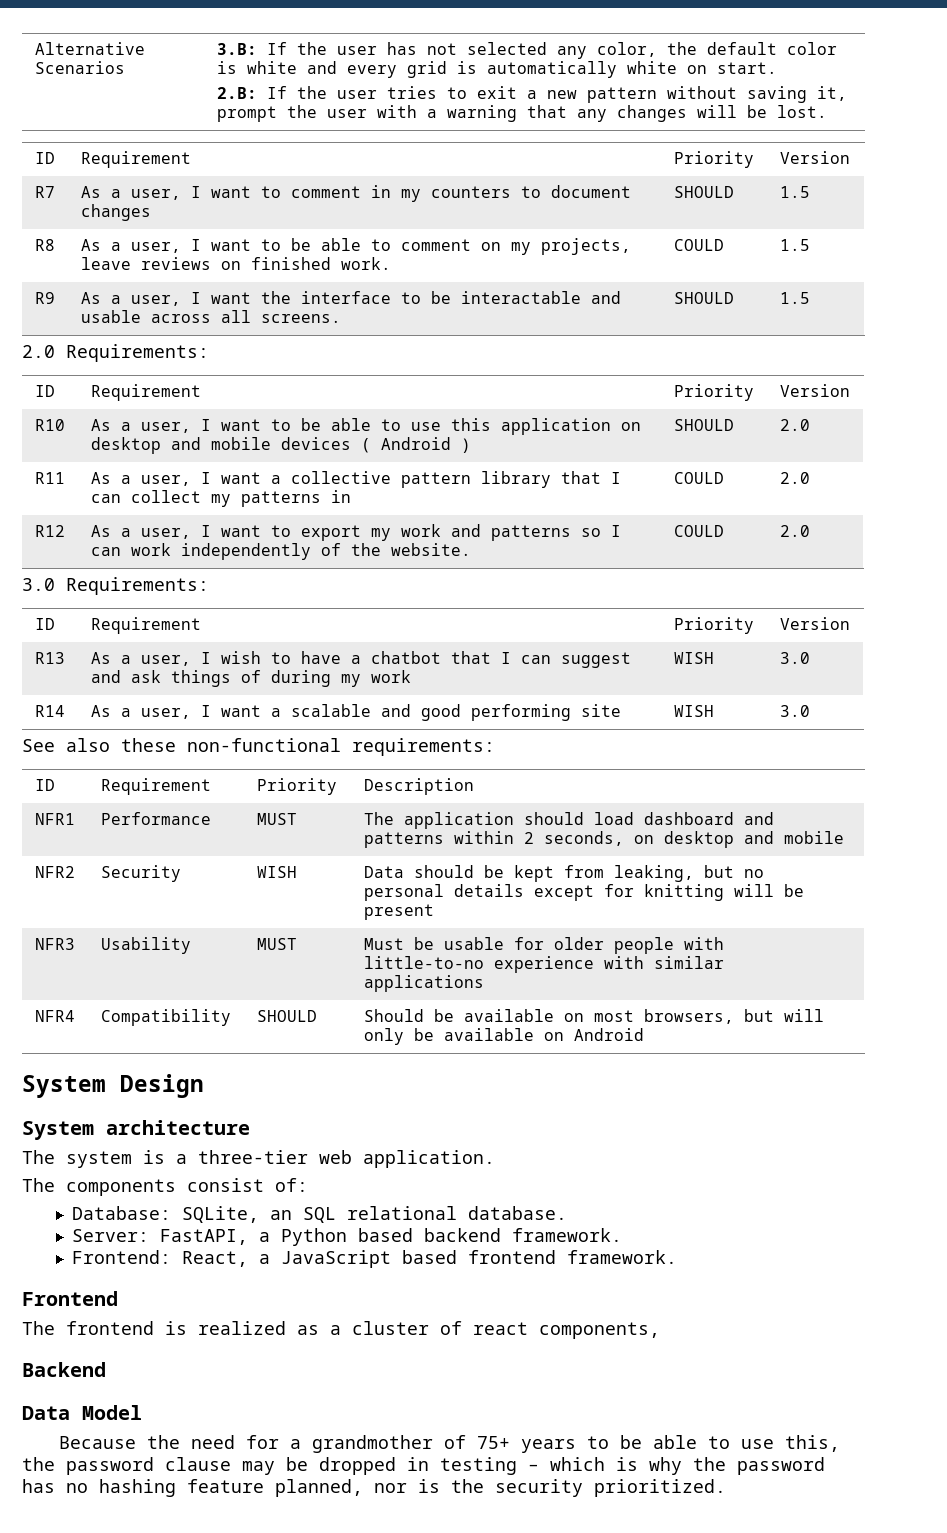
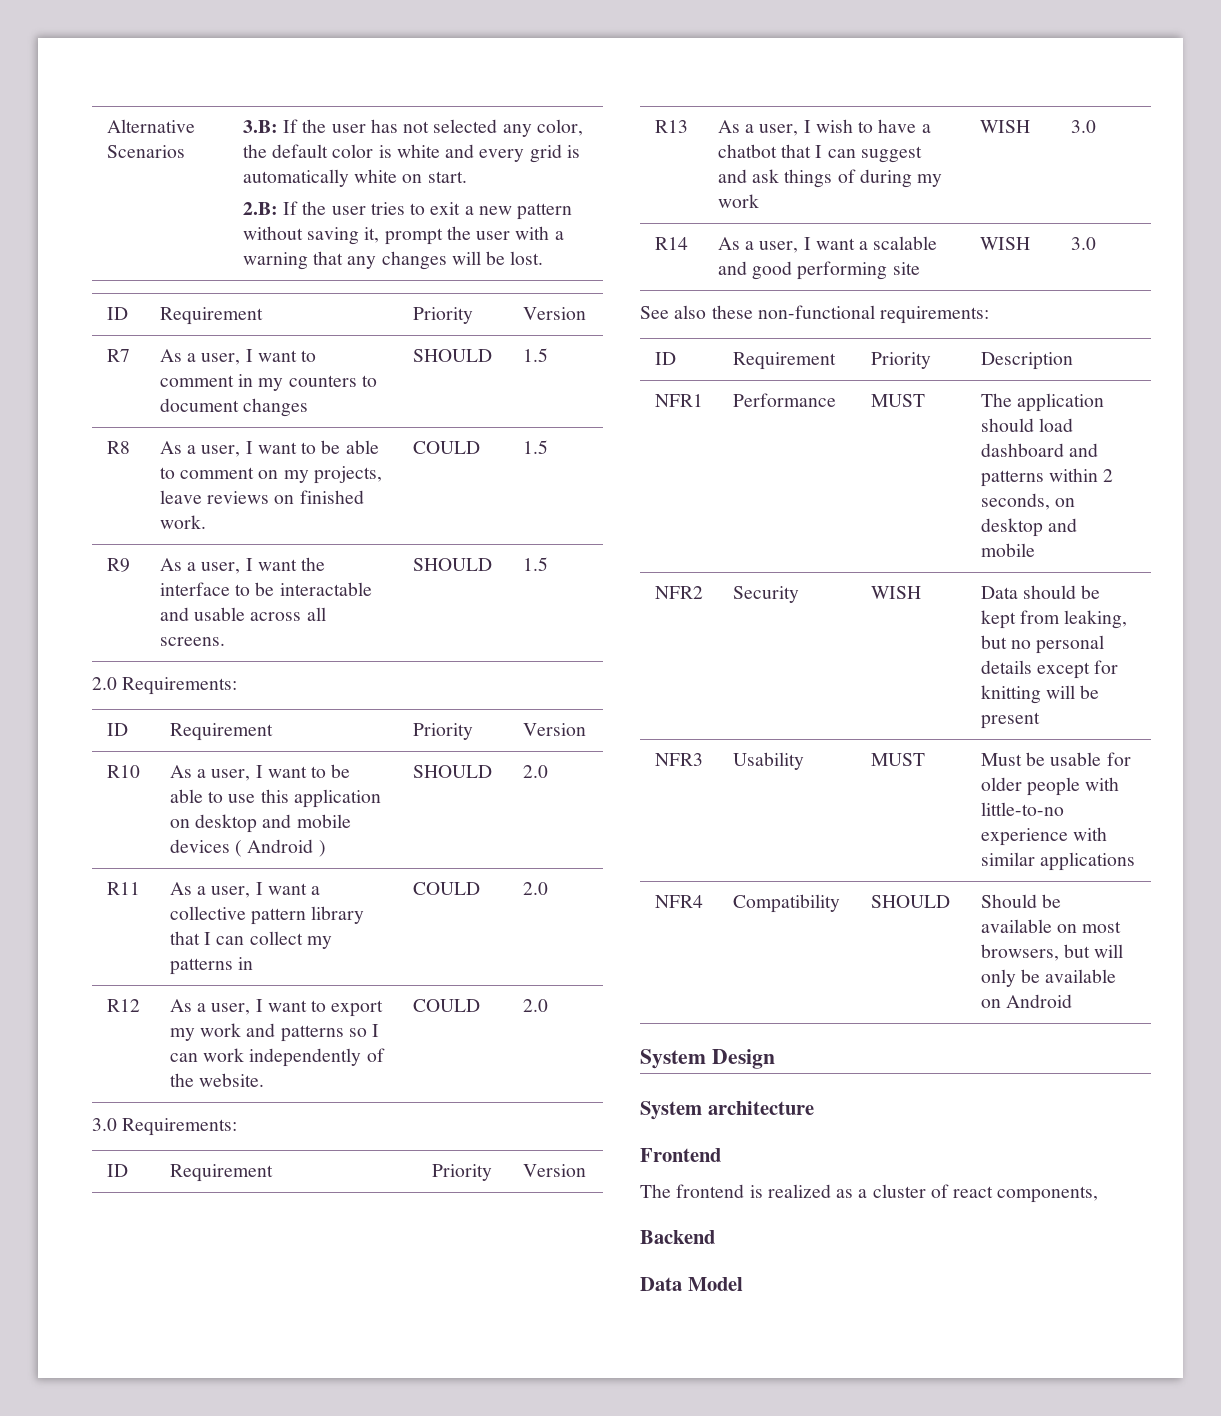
[22,1150,495,1168] [22,1178,308,1196] [72,1206,568,1223] [72,1228,623,1246] [72,1250,678,1268] // The system is a three-tier web application. // The components consist of: // Database: SQLite, an SQL relational database. // Server: FastAPI, a Python based backend framework. // Frontend: React, a JavaScript based frontend framework. -> (814, 1108) none
[59,1435,841,1453] [22,1457,825,1475] [22,1479,726,1497] // Because the need for a grandmother of 75+ years to be able to use this, the password clause may be dropped in testing – which is why the password has no hashing feature planned, nor is the security prioritized. -> (743, 1284) none

